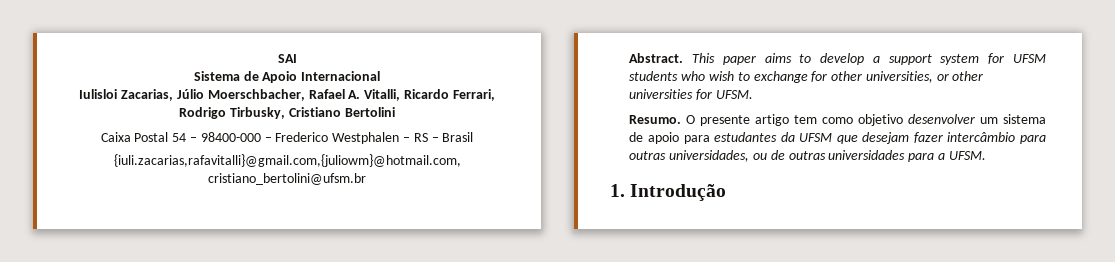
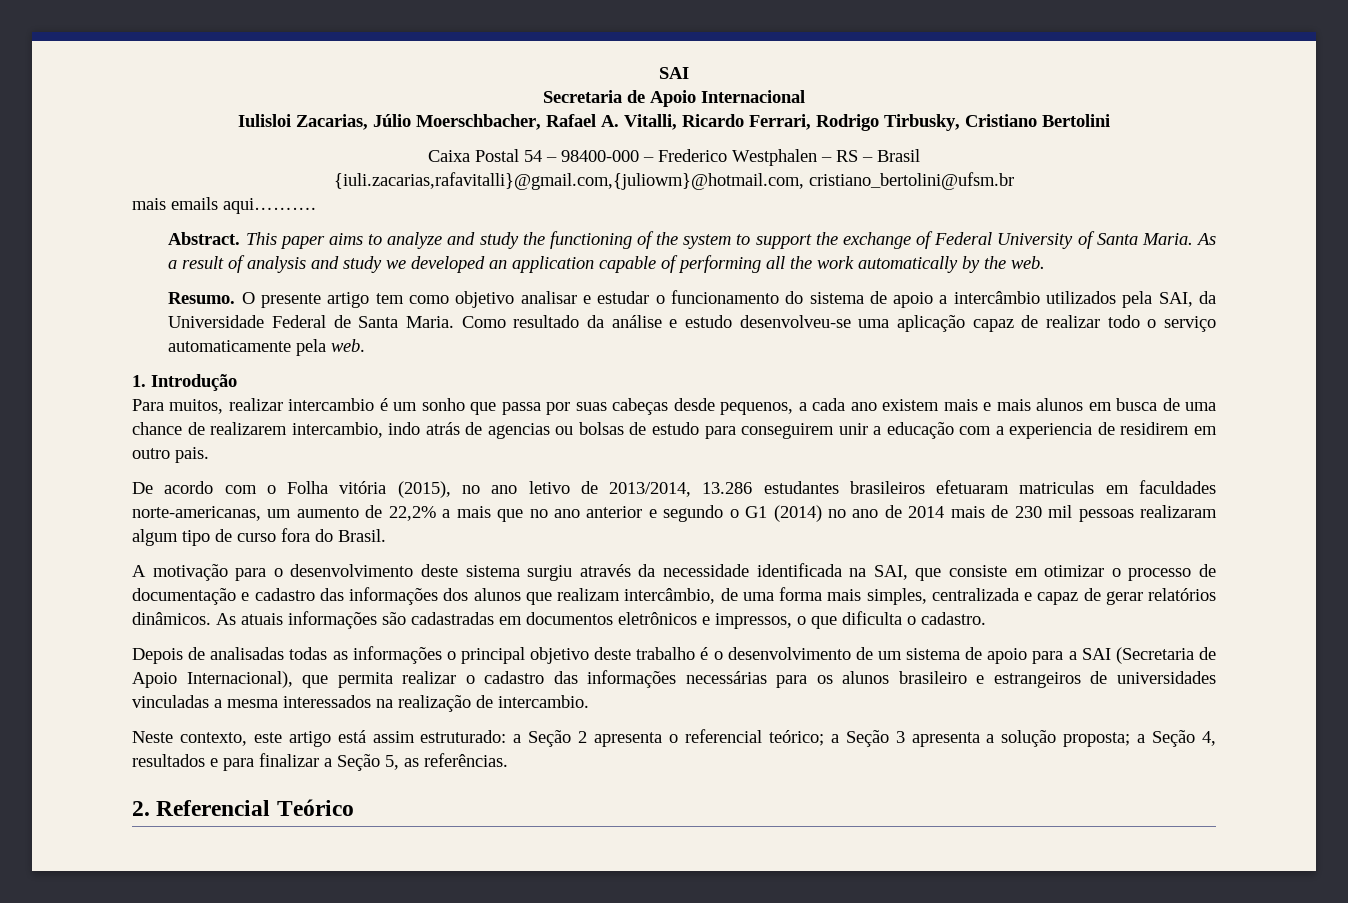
[193,71,240,81] Sistema -> [543,90,622,103] Secretaria
(366, 179) none -> [132,197,316,214] // mais emails aqui……….
[820,53,1046,65] [629,71,984,83] [629,89,753,100] develop a support system for UFSM students who wish to exchange for other universities, or other universities for UFSM. -> [387,231,1217,249] [168,255,1046,273] analyze and study the functioning of the system to support the exchange of Federal University of Santa Maria. As a result of analysis and study we developed an application capable of performing all the work automatically by the web.
[908,114,976,124] desenvolver -> [520,290,1217,308] [168,315,1217,332] [168,339,366,356] [132,374,237,391] [132,398,1217,415] [132,422,1217,439] [132,447,209,463] [132,480,1217,498] [132,505,1218,522] [132,528,386,546] [132,563,1217,581] [132,587,1216,605] [132,611,986,629] [132,646,873,664] analisar e estudar o funcionamento do sistema de apoio a intercâmbio utilizados pela SAI, da Universidade Federal de Santa Maria. Como resultado da análise e estudo desenvolveu-se uma aplicação capaz de realizar todo o serviço automaticamente pela web. // 1. Introdução // Para muitos, realizar intercambio é um sonho que passa por suas cabeças desde pequenos, a cada ano existem mais e mais alunos em busca de uma chance de realizarem intercambio, indo atrás de agencias ou bolsas de estudo para conseguirem unir a educação com a experiencia de residirem em outro pais. // De acordo com o Folha vitória (2015), no ano letivo de 2013/2014, 13.286 estudantes brasileiros efetuaram matriculas em faculdades norte-americanas, um aumento de 22,2% a mais que no ano anterior e segundo o G1 (2014) no ano de 2014 mais de 230 mil pessoas realizaram algum tipo de curso fora do Brasil. // A motivação para o desenvolvimento deste sistema surgiu através da necessidade identificada na SAI, que consiste em otimizar o processo de documentação e cadastro das informações dos alunos que realizam intercâmbio, de uma forma mais simples, centralizada e capaz de gerar relatórios dinâmicos. As atuais informações são cadastradas em documentos eletrônicos e impressos, o que dificulta o cadastro. // Depois de analisadas todas as informações o principal objetivo deste trabalho é o desenvolvimento de
[714,132,1046,144] [629,150,986,162] [610,184,727,201] estudantes da UFSM que desejam fazer intercâmbio para outras universidades, ou de outras universidades para a UFSM. // 1. Introdução -> [1068,647,1217,664] [132,670,1216,688] [132,695,589,712] [132,729,1216,747] [132,753,508,771] [132,799,354,816] a SAI (Secretaria de Apoio Internacional), que permita realizar o cadastro das informações necessárias para os alunos brasileiro e estrangeiros de universidades vinculadas a mesma interessados na realização de intercambio. // Neste contexto, este artigo está assim estruturado: a Seção 2 apresenta o referencial teórico; a Seção 3 apresenta a solução proposta; a Seção 4, resultados e para finalizar a Seção 5, as referências. // 2. Referencial Teórico

